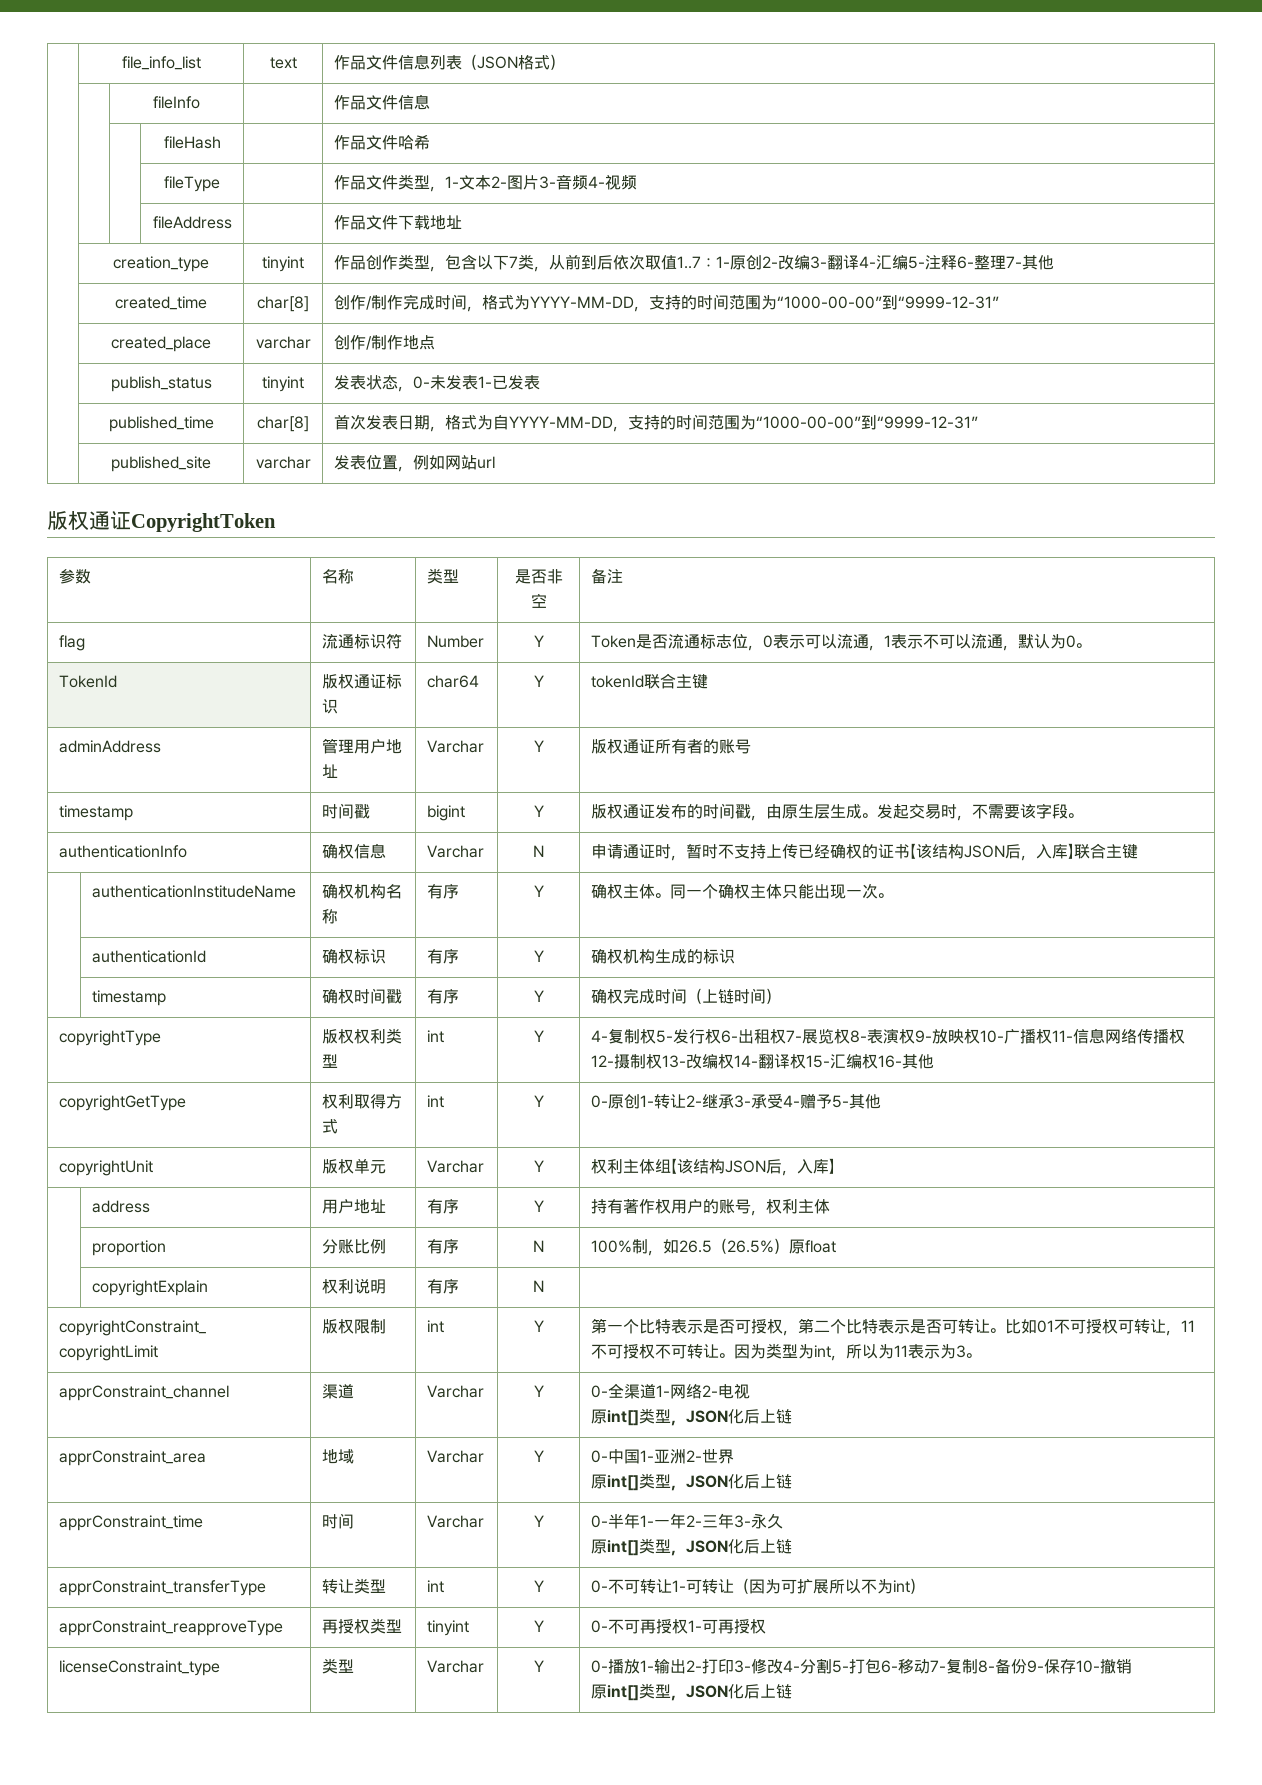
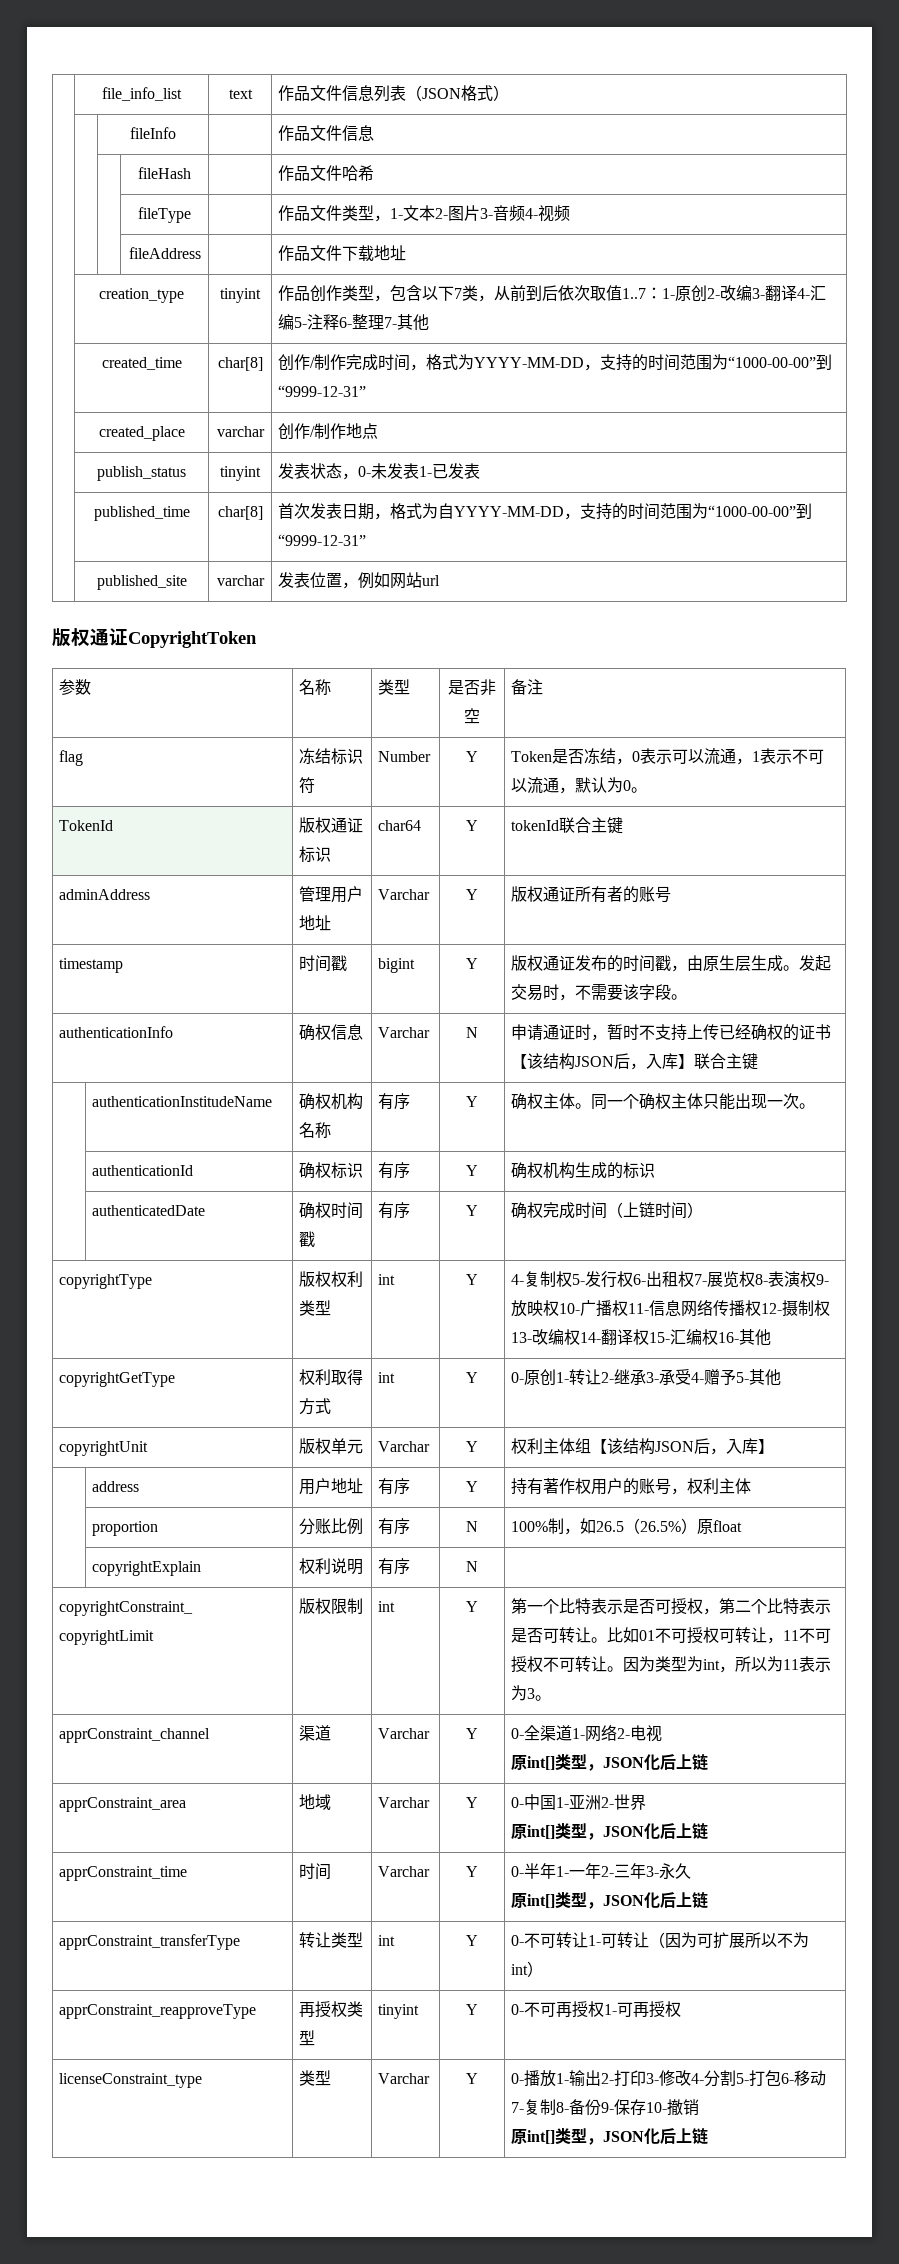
[321,634,354,649] 流通 -> [299,748,332,764] 冻结
[667,634,748,649] 流通标志位 -> [584,748,617,764] 冻结
[91,990,166,1006] timestamp -> [92,1205,206,1216] authenticatedDate

